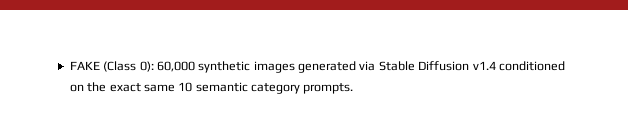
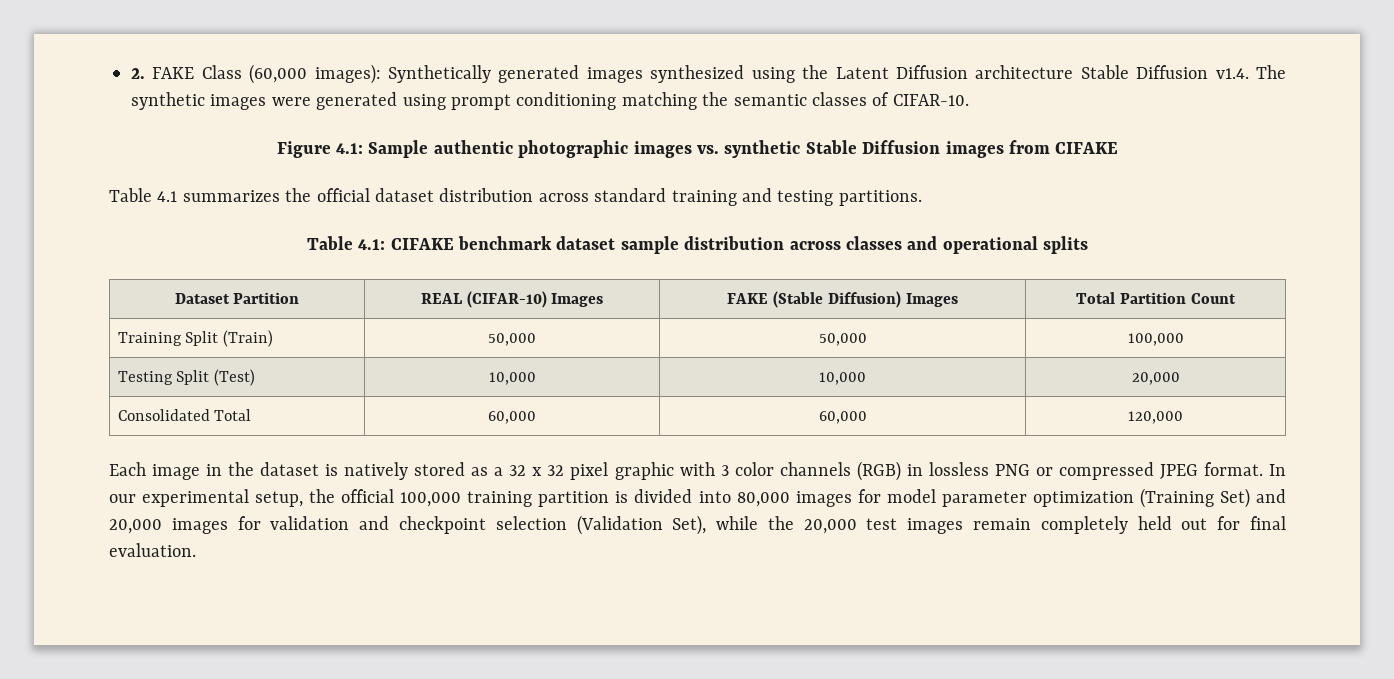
[69,61,565,73] [69,82,354,94] FAKE (Class 0): 60,000 synthetic images generated via Stable Diffusion v1.4 conditioned on the exact same 10 semantic category prompts. -> [131,64,1286,84] [131,92,969,110] [276,140,1119,158] [109,188,922,206] [306,236,1089,254] [174,292,300,304] [420,291,604,308] [727,291,958,308] [1076,292,1236,304] [117,330,274,347] [488,333,536,346] [818,333,867,346] [1127,333,1184,346] [117,369,256,386] [488,372,536,385] [819,372,866,385] [1131,372,1180,385] [117,409,252,421] [488,411,536,424] [818,411,867,424] [1128,411,1183,424] [109,461,1287,481] [109,488,1287,508] [109,515,1287,535] [109,543,196,557] 2. FAKE Class (60,000 images): Synthetically generated images synthesized using the Latent Diffusion architecture Stable Diffusion v1.4. The synthetic images were generated using prompt conditioning matching the semantic classes of CIFAR-10. // Figure 4.1: Sample authentic photographic images vs. synthetic Stable Diffusion images from CIFAKE // Table 4.1 summarizes the official dataset distribution across standard training and testing partitions. // Table 4.1: CIFAKE benchmark dataset sample distribution across classes and operational splits // Dataset Partition | REAL (CIFAR-10) Images | FAKE (Stable Diffusion) Images | Total Partition Count // Training Split (Train) | 50,000 | 50,000 | 100,000 // Testing Split (Test) | 10,000 | 10,000 | 20,000 // Consolidated Total | 60,000 | 60,000 | 120,000 // Each image in the dataset is natively stored as a 32 x 32 pixel graphic with 3 color channels (RGB) in lossless PNG or compressed JPEG format. In our experimental setup, the official 100,000 training partition is divided into 80,000 images for model parameter optimization (Training Set) and 20,000 images for validation and checkpoint selection (Validation Set), while the 20,000 test images remain completely held out for final evaluation.

